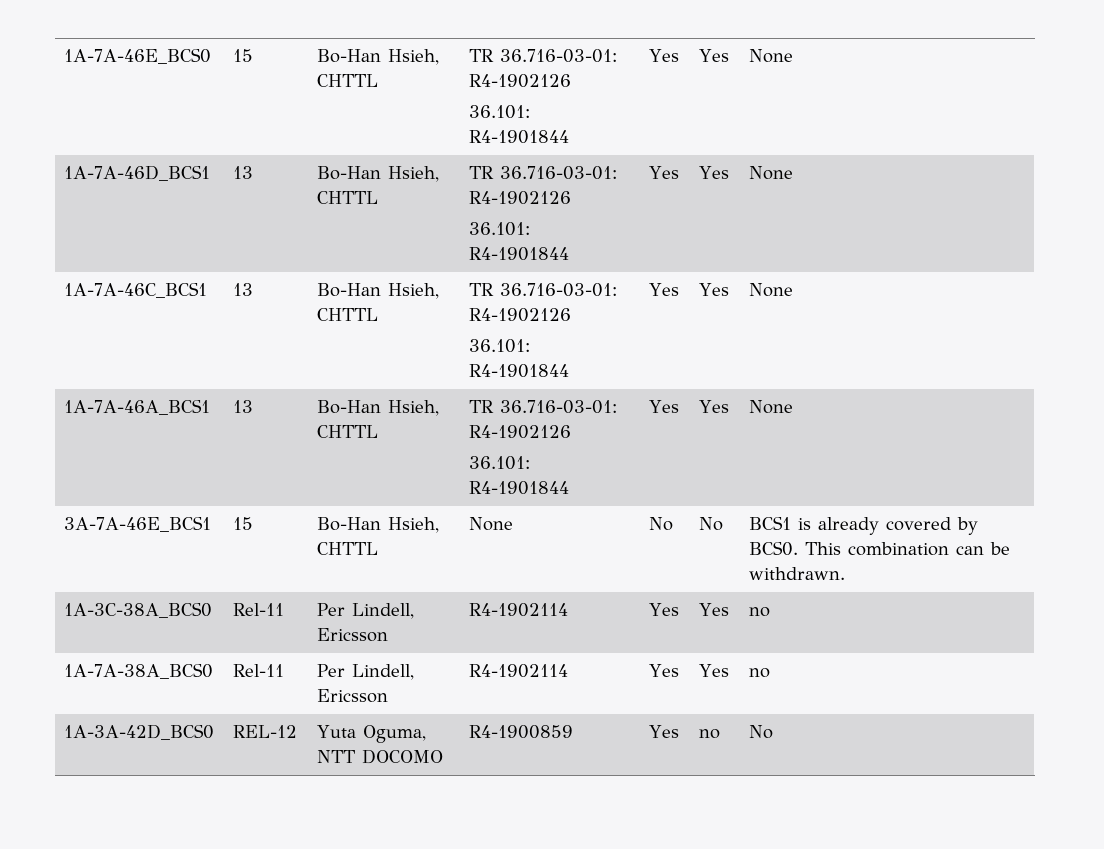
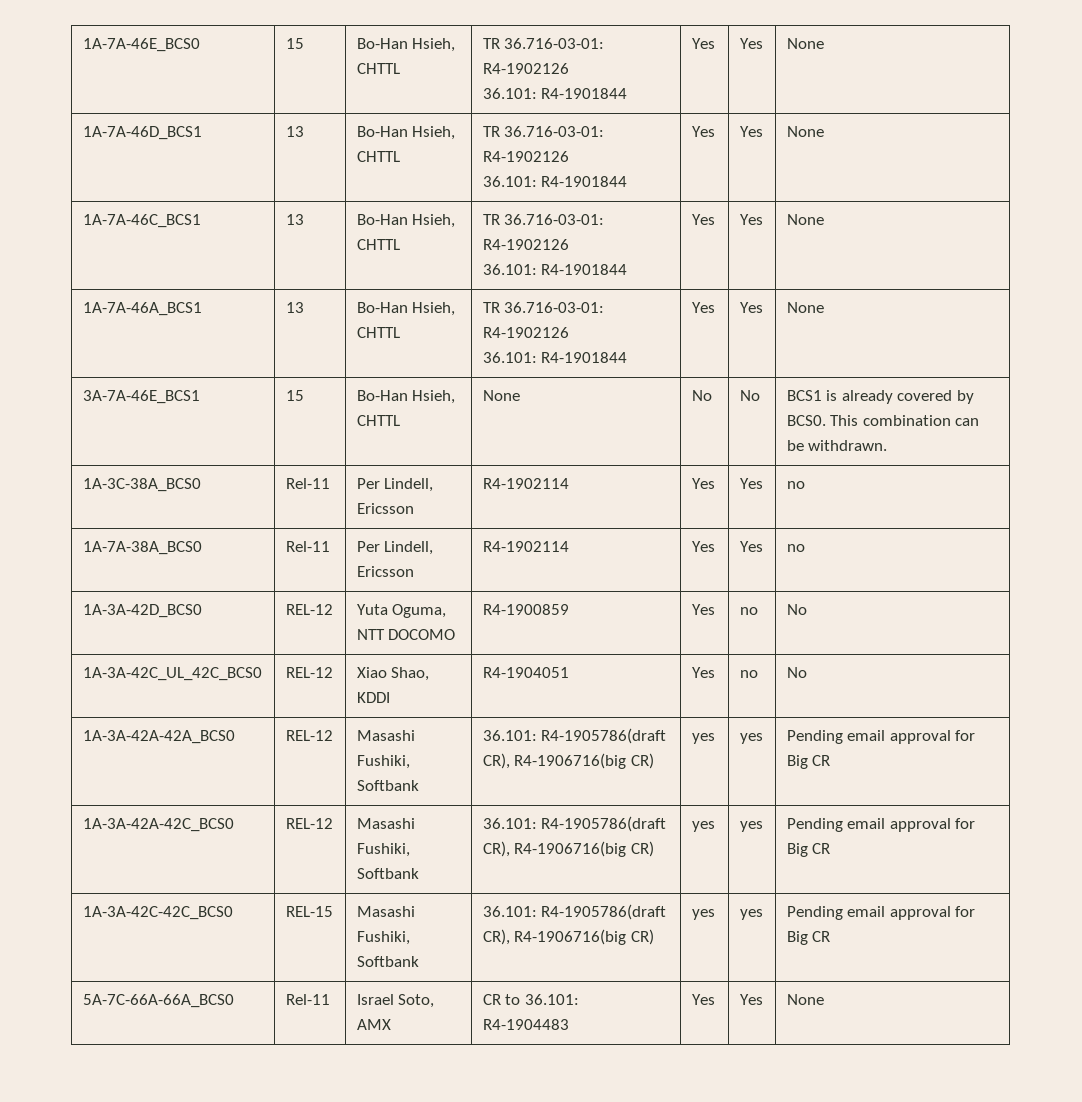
(774, 732) none -> [82,667,262,681] [285,667,333,678] [356,667,430,681] [356,692,390,703] [482,667,569,678] [691,667,715,678] [739,670,758,678] [786,667,807,678] [82,730,235,744] [285,730,333,741] [356,730,415,741] [356,755,410,769] [356,780,419,791] [482,728,667,744] [482,753,654,769] [691,733,715,744] [739,733,763,744] [786,730,976,744] [786,755,831,769] [82,818,234,832] [285,818,333,829] [356,818,415,829] [356,843,410,857] [356,868,419,879] [482,816,667,832] [482,841,654,857] [691,821,715,832] [739,821,763,832] [786,818,976,832] [786,843,831,857] [82,906,233,920] [285,906,333,917] [356,906,415,917] [356,931,410,945] [356,956,419,967] [482,904,667,920] [482,929,654,945] [691,909,715,920] [739,909,763,920] [786,906,976,920] [786,931,831,945] [82,994,234,1008] [285,994,330,1005] [356,994,435,1008] [356,1019,391,1030] [482,994,579,1005] [482,1019,569,1030] [691,994,715,1005] [739,994,763,1005] [786,994,824,1005] // 1A-3A-42C_UL_42C_BCS0 | REL-12 | Xiao Shao, KDDI | R4-1904051 | Yes | no | No // 1A-3A-42A-42A_BCS0 | REL-12 | Masashi Fushiki, Softbank | 36.101: R4-1905786(draft CR), R4-1906716(big CR) | yes | yes | Pending email approval for Big CR // 1A-3A-42A-42C_BCS0 | REL-12 | Masashi Fushiki, Softbank | 36.101: R4-1905786(draft CR), R4-1906716(big CR) | yes | yes | Pending email approval for Big CR // 1A-3A-42C-42C_BCS0 | REL-15 | Masashi Fushiki, Softbank | 36.101: R4-1905786(draft CR), R4-1906716(big CR) | yes | yes | Pending email approval for Big CR // 5A-7C-66A-66A_BCS0 | Rel-11 | Israel Soto, AMX | CR to 36.101: R4-1904483 | Yes | Yes | None

